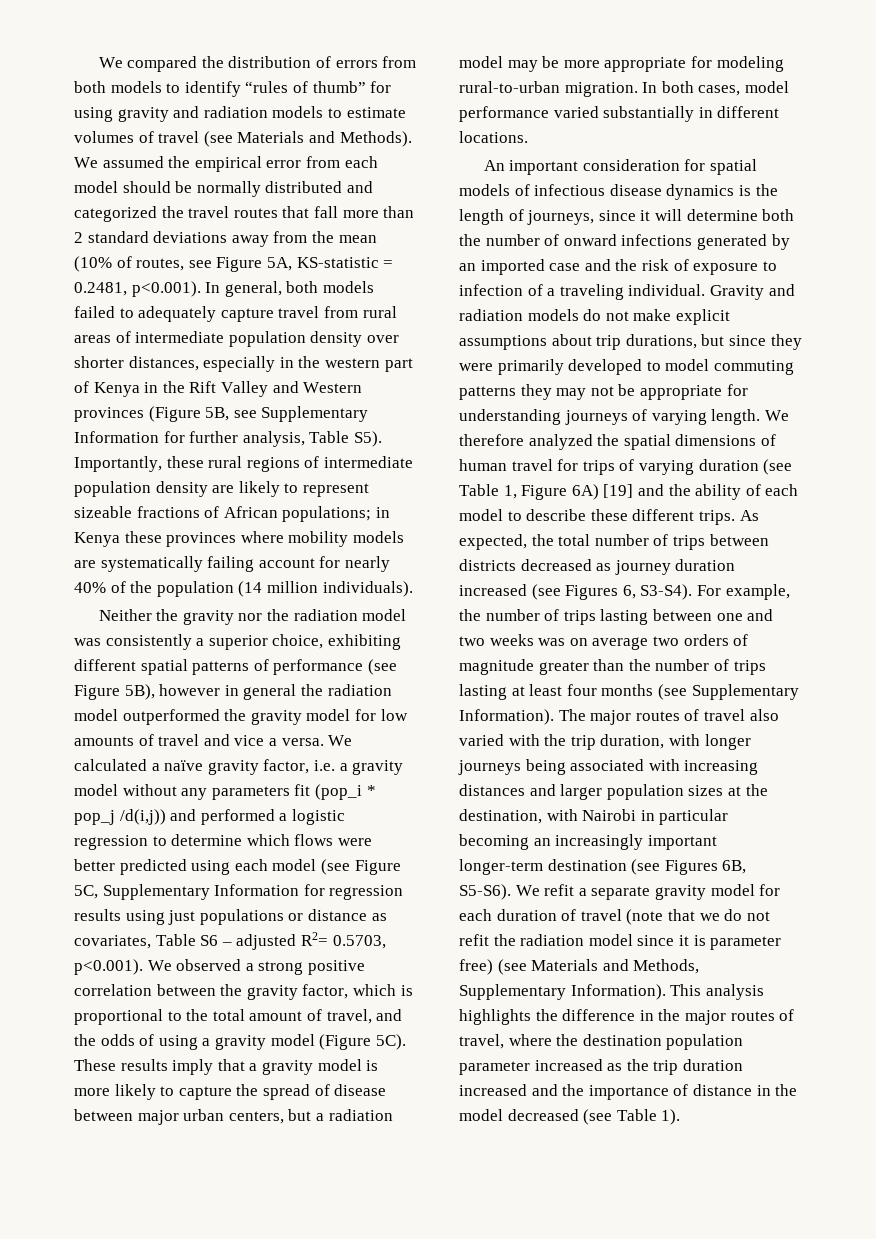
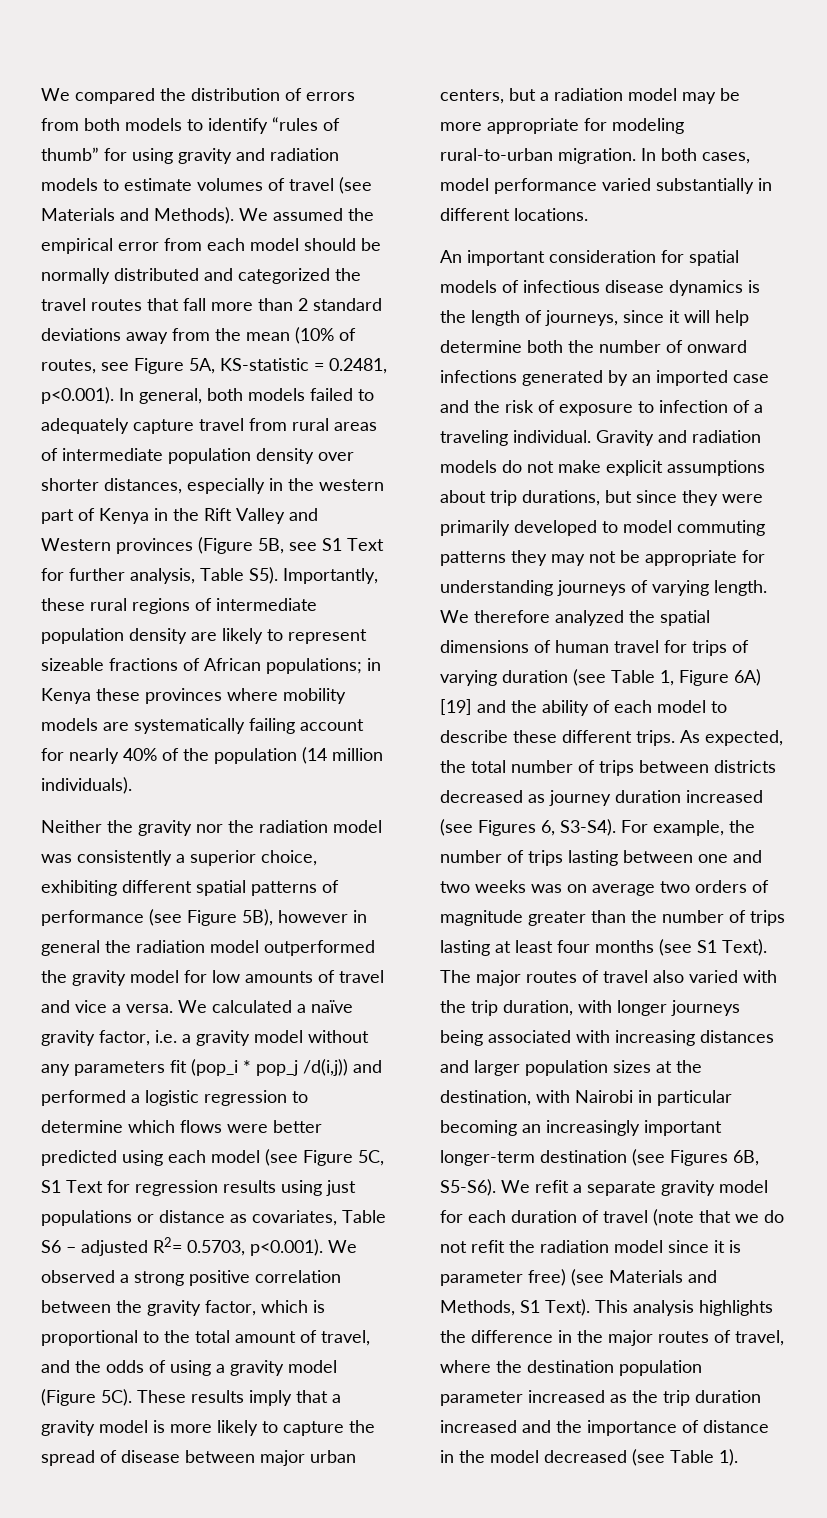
[261,406,369,422] [74,431,159,443] Supplementary Information -> [322,538,384,551] S1 Text
[102,884,300,900] Supplementary Information -> [41,1180,103,1193] S1 Text
(682, 215) none -> [715,310,749,326] help
[691,684,799,700] [459,709,554,725] Supplementary Information). -> [697,939,767,956] S1 Text).
[459,984,666,1000] Supplementary Information). -> [520,1299,590,1316] S1 Text).

